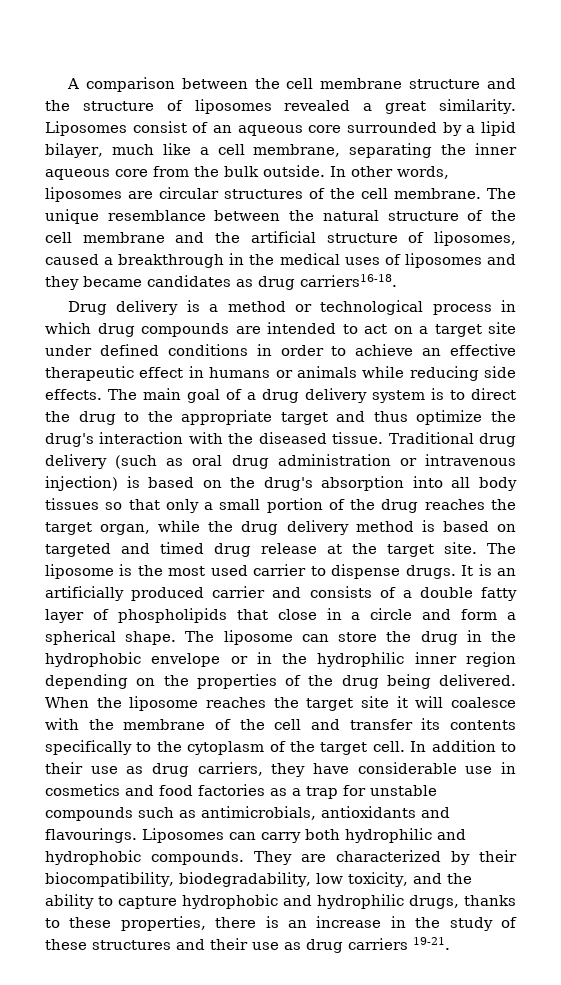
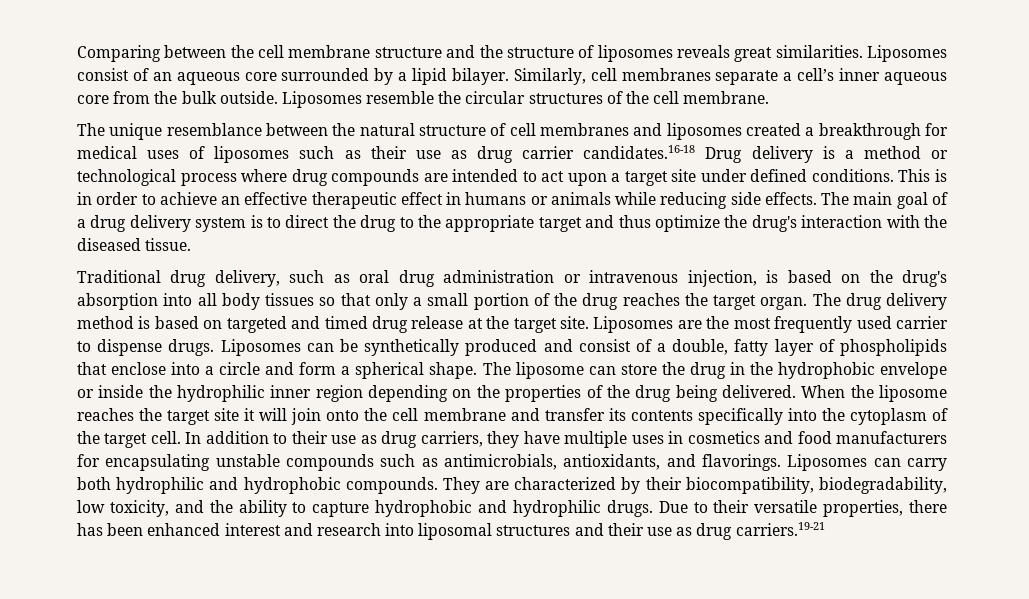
[67,77,175,92] A comparison -> [77,45,161,62] Comparing
[284,99,517,114] revealed a great similarity. -> [676,45,863,62] reveals great similarities.
[45,143,467,158] bilayer, much like a cell membrane, separating the -> [451,68,835,85] bilayer. Similarly, cell membranes separate a cell’s
[330,166,449,179] [45,187,153,202] In other words, liposomes are -> [281,91,462,108] Liposomes resemble the
(481, 193) none -> (770, 97) //
[491,210,516,221] [45,231,516,246] [45,253,516,268] [45,274,397,290] the cell membrane and the artificial structure of liposomes, caused a breakthrough in the medical uses of liposomes and they became candidates as drug carriers16-18. // -> [509,123,949,140] [77,145,696,163] cell membranes and liposomes created a breakthrough for medical uses of liposomes such as their use as drug carrier candidates.16-18
[500,300,516,312] [45,322,91,334] in which -> [241,169,288,182] where
[393,326,413,334] on -> [567,173,607,186] upon
[167,344,248,356] conditions -> [811,169,947,182] conditions. This is
(384, 438) none -> (192, 244) //
[45,454,158,469] delivery (such -> [214,270,325,287] delivery, such
[45,476,118,491] injection) -> [687,270,757,287] injection,
[100,520,234,535] organ, while the -> [760,293,841,310] organ. The
[487,543,516,554] [45,564,133,579] The liposome is -> [593,316,702,333] Liposomes are
(206, 571) none -> [774,316,853,333] frequently
[461,564,516,576] [45,586,473,601] It is an artificially produced carrier and consists of a double -> [220,339,729,356] Liposomes can be synthetically produced and consist of a double,
[277,608,342,620] close in -> [111,362,201,375] enclose into
[256,652,272,664] in -> [98,385,144,398] inside
[451,697,516,708] [45,718,302,730] coalesce with the membrane of the cell -> [291,408,506,425] join onto the cell membrane
[136,742,152,752] to -> [787,408,817,421] into
[357,762,493,774] considerable use -> [564,431,664,448] multiple uses
[198,784,366,799] factories as a trap for -> [836,431,948,444] [77,454,211,471] manufacturers for encapsulating
[321,806,450,818] [45,828,137,843] antioxidants and flavourings. -> [563,454,781,471] antioxidants, and flavorings.
[409,895,516,909] [45,916,517,931] [45,939,87,950] drugs, thanks to these properties, there is an increase in the study of these -> [606,500,947,517] [77,523,493,540] drugs. Due to their versatile properties, there has been enhanced interest and research into liposomal
[348,937,450,950] carriers 19-21. -> [735,522,825,536] carriers.19-21

